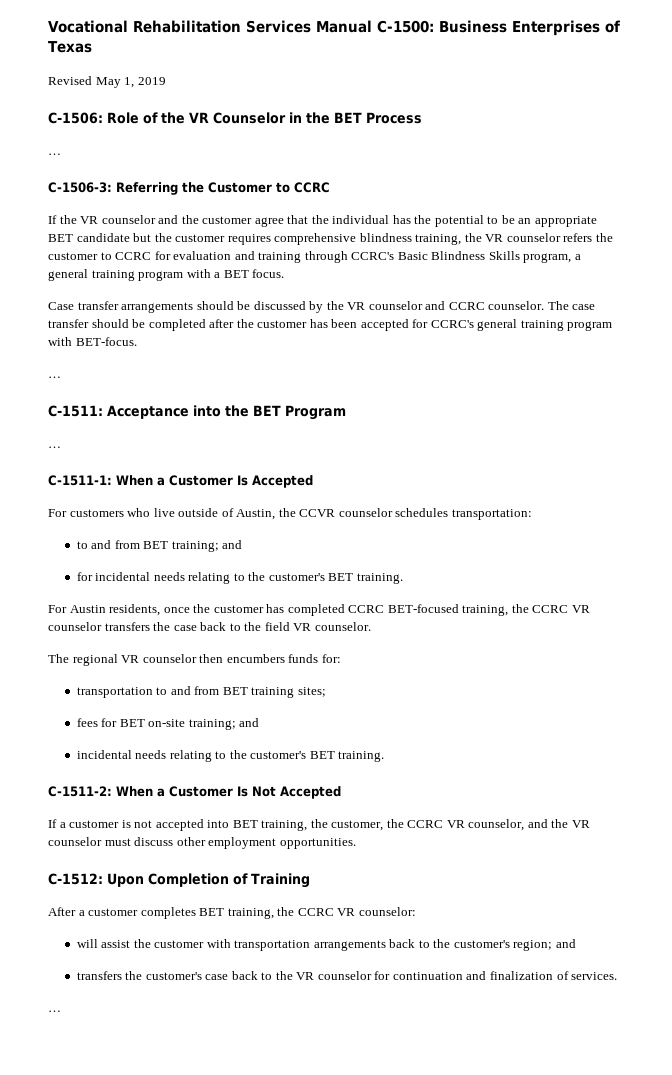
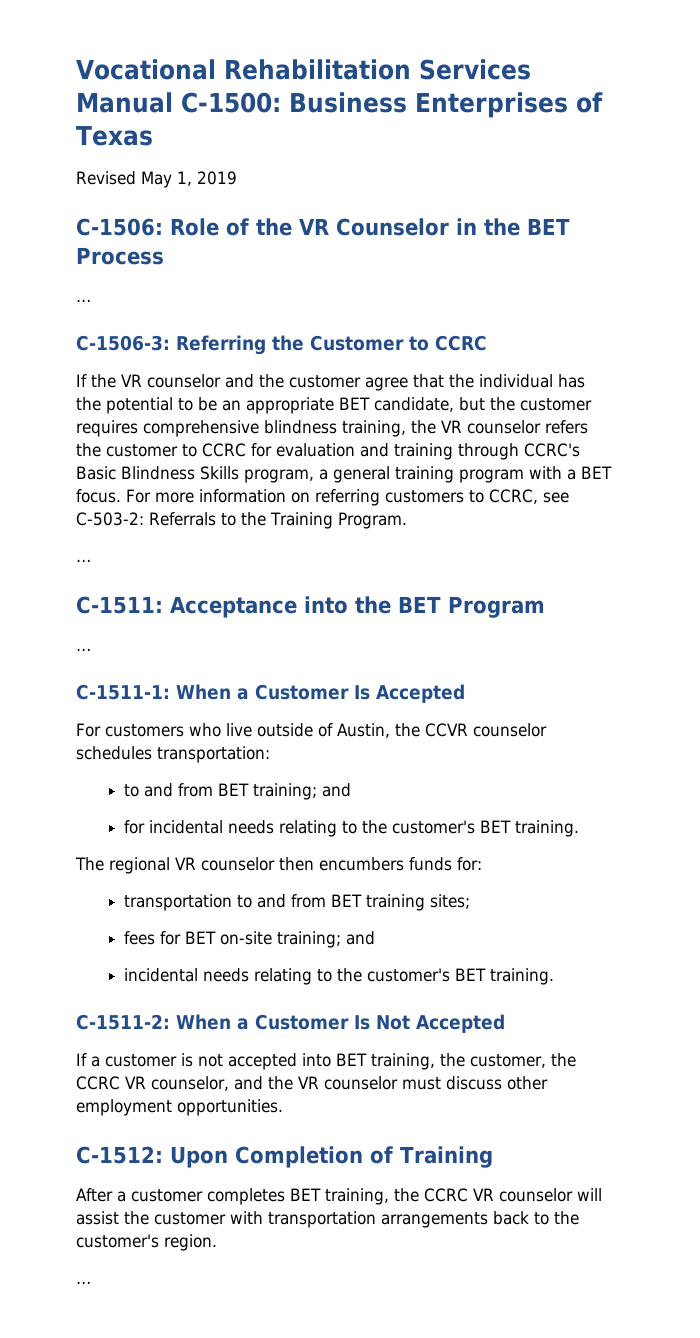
[76,233,130,242] candidate -> [374,397,454,412] candidate,
[48,301,596,313] [48,319,613,331] [48,337,137,346] // Case transfer arrangements should be discussed by the VR counselor and CCRC counselor. The case transfer should be completed after the customer has been accepted for CCRC's general training program with BET-focus. -> [126,489,569,506] [76,512,407,529] For more information on referring customers to CCRC, see C-503-2: Referrals to the Training Program.
[48,604,590,616] [48,622,371,631] // For Austin residents, once the customer has completed CCRC BET-focused training, the CCRC VR counselor transfers the case back to the field VR counselor. -> (579, 828) none
[358,907,416,916] counselor: // -> [498,1188,573,1202] counselor
[513,939,576,951] [76,971,618,980] region; and // transfers the customer's case back to the VR counselor for continuation and finalization of services. -> [164,1234,217,1251] region.

